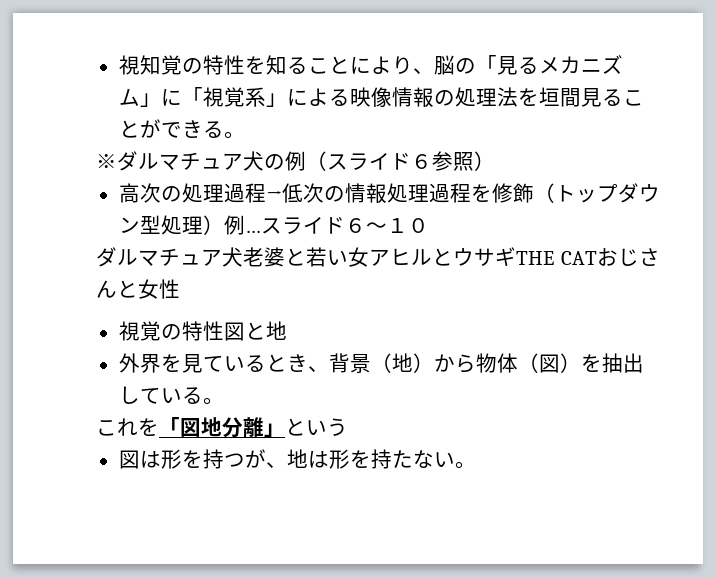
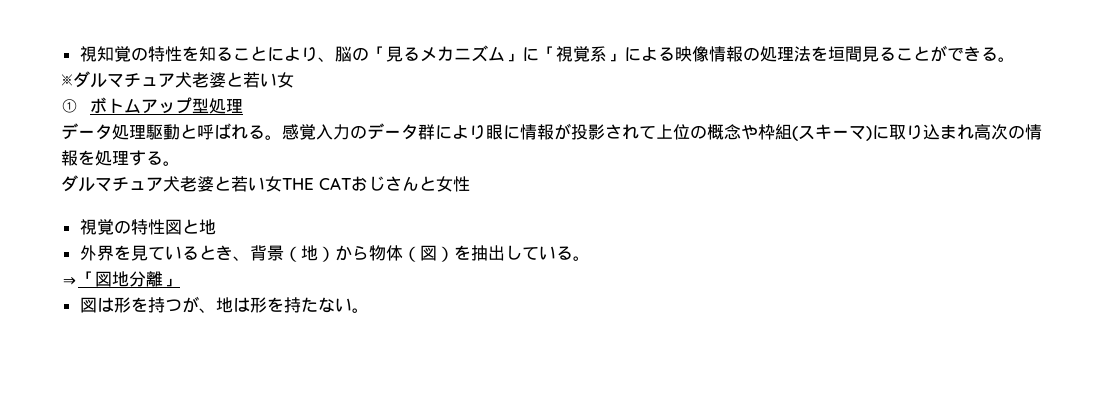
[264,151,495,171] [118,183,660,204] [118,215,429,235] [96,247,516,267] の例（スライド６参照） // 高次の処理過程→低次の情報処理過程を修飾（トップダウン型処理）例…スライド６～１０ // ダルマチュア犬老婆と若い女アヒルとウサギ -> [192,72,294,88] [61,97,243,114] [61,123,1042,141] [61,150,180,166] [61,175,282,192] 老婆と若い女 // ①ボトムアップ型処理 // データ処理駆動と呼ばれる。感覚入力のデータ群により眼に情報が投影されて上位の概念や枠組(スキーマ)に取り込まれ高次の情報を処理する。 // ダルマチュア犬老婆と若い女
[96,418,159,436] これを -> [61,277,78,285] ⇒
[285,418,348,436] という -> (180, 282) none

